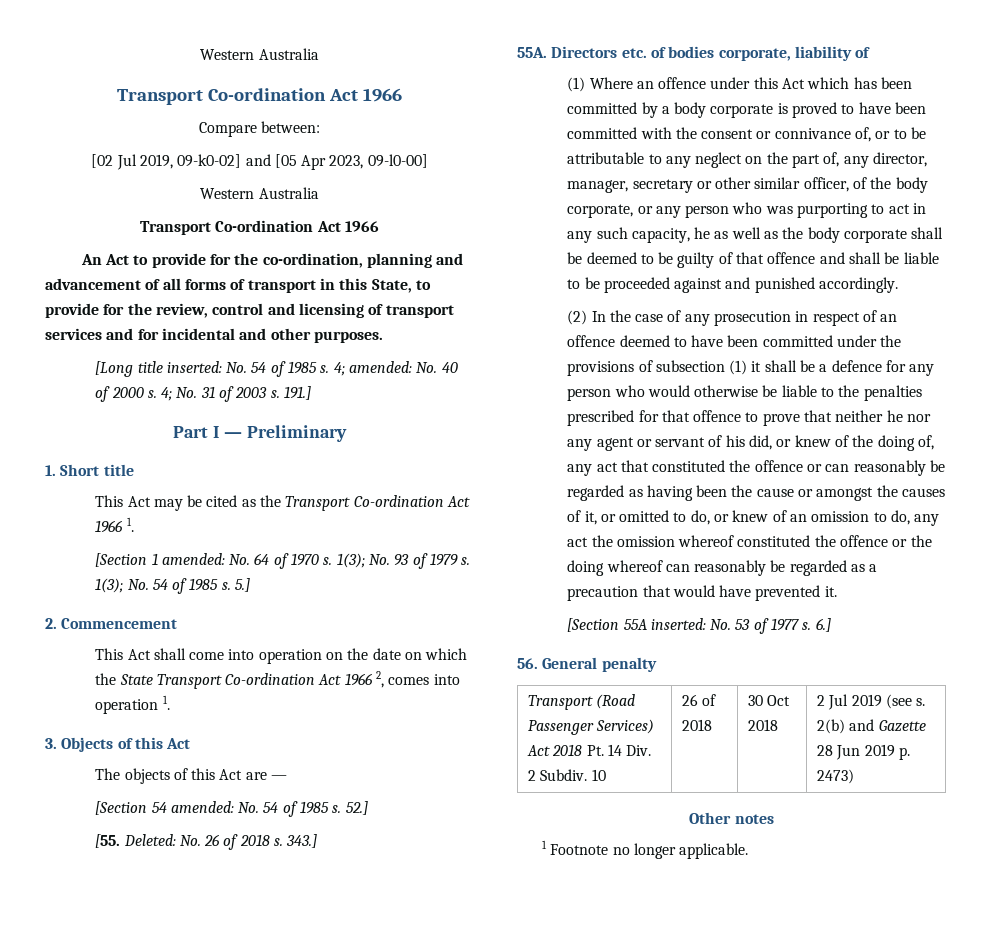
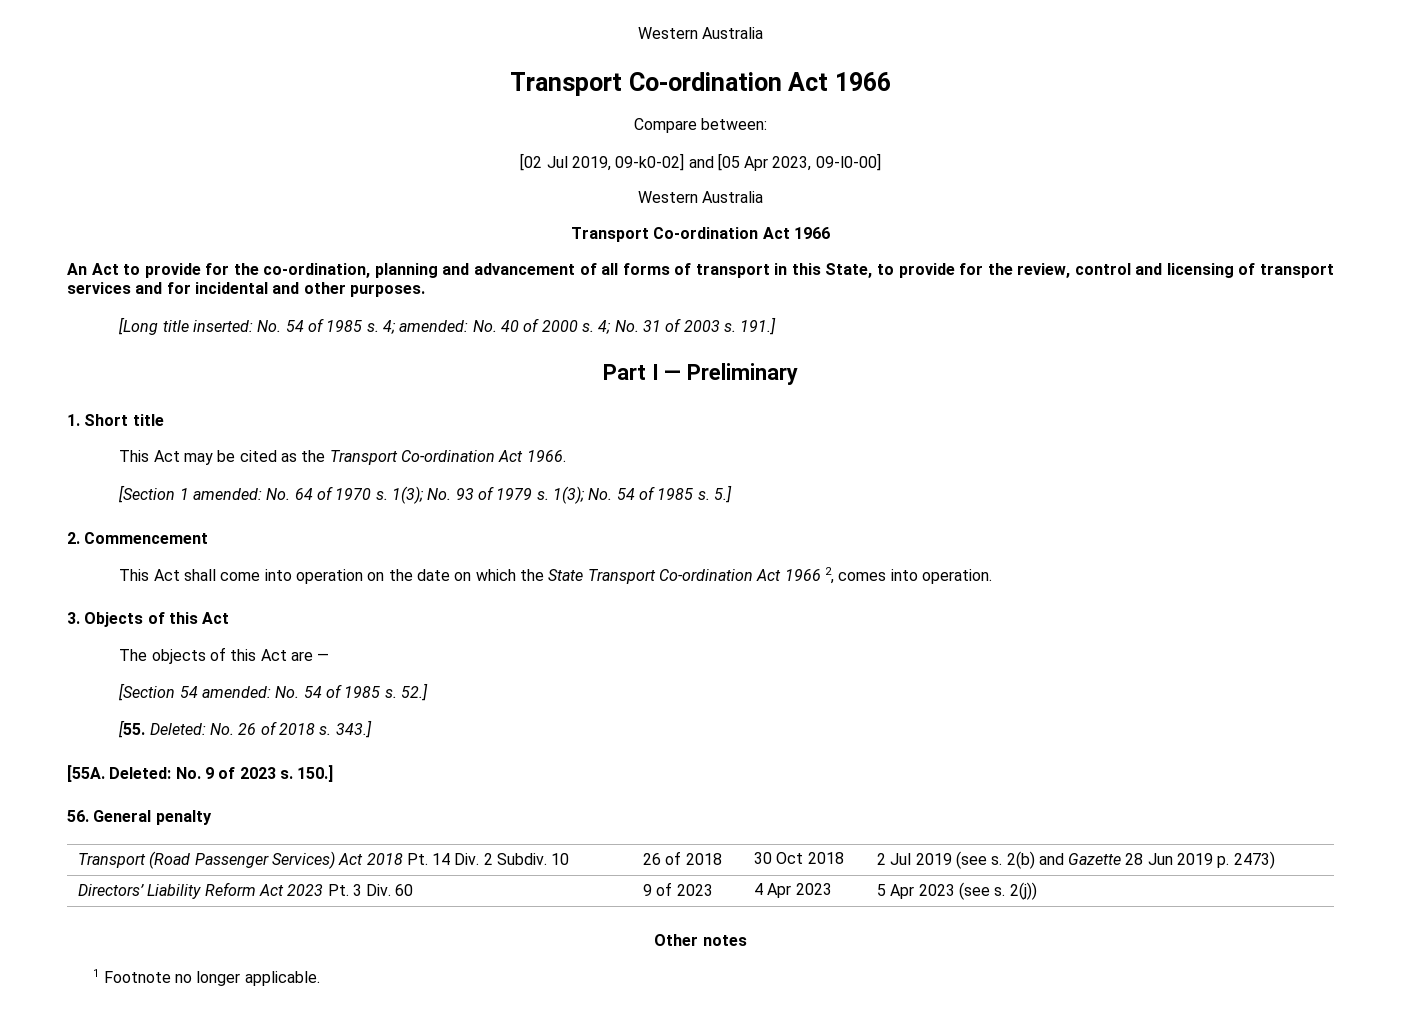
[95,517,134,533] 1966 1. -> [526,450,566,462] 1966.
[95,695,170,714] operation 1. -> [921,569,992,584] operation.
[517,46,871,61] [567,77,913,92] [567,102,927,118] [567,127,927,142] [567,152,928,168] [567,177,928,193] [567,202,927,218] [567,227,944,243] [567,252,939,268] [567,277,899,293] [567,310,898,326] [567,335,902,347] [567,360,935,376] [567,385,922,401] [567,410,932,426] [567,435,935,451] [567,460,946,476] [567,485,946,501] [567,510,940,526] [567,535,932,547] [567,560,878,576] [567,585,837,601] [567,618,831,634] 55A. Directors etc. of bodies corporate, liability of // (1) Where an offence under this Act which has been committed by a body corporate is proved to have been committed with the consent or connivance of, or to be attributable to any neglect on the part of, any director, manager, secretary or other similar officer, of the body corporate, or any person who was purporting to act in any such capacity, he as well as the body corporate shall be deemed to be guilty of that offence and shall be liable to be proceeded against and punished accordingly. // (2) In the case of any prosecution in respect of an offence deemed to have been committed under the provisions of subsection (1) it shall be a defence for any person who would otherwise be liable to the penalties prescribed for that offence to prove that neither he nor any agent or servant of his did, or knew of the doing of, any act that constituted the offence or can reasonably be regarded as having been the cause or amongst the causes of it, or omitted to do, or knew of an omission to do, any act the omission whereof constituted the offence or the doing whereof can reasonably be regarded as a precaution that would have prevented it. // [Section 55A inserted: No. 53 of 1977 s. 6.] -> [67,765,334,782] [55A. Deleted: No. 9 of 2023 s. 150.]
(855, 776) none -> [77,882,414,899] [642,882,713,896] [753,883,832,898] [876,882,1037,900] // Directors’ Liability Reform Act 2023 Pt. 3 Div. 60 | 9 of 2023 | 4 Apr 2023 | 5 Apr 2023 (see s. 2(j))

